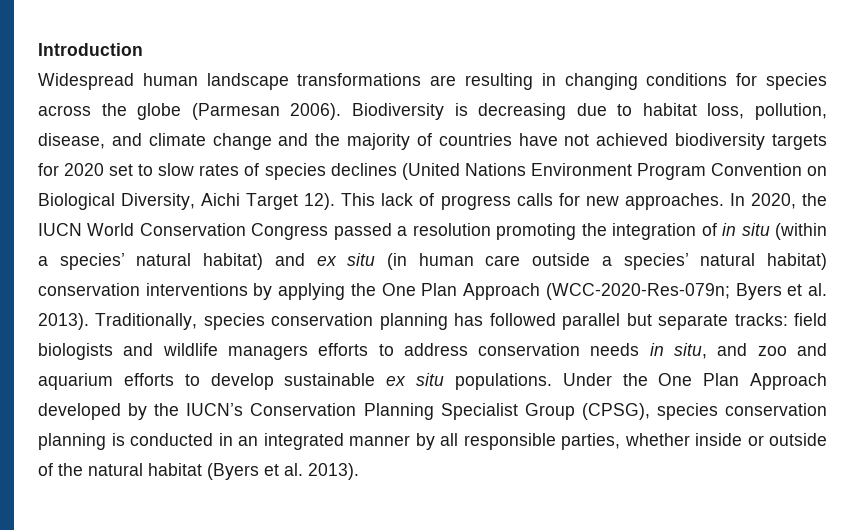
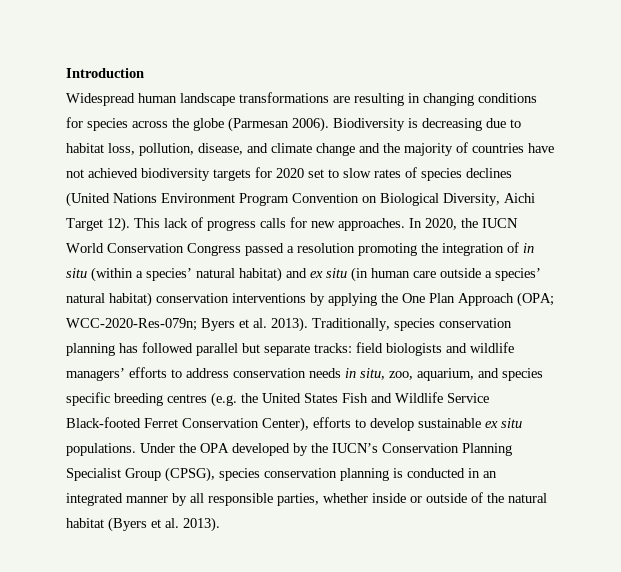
[545,283,730,300] (WCC-2020-Res-079n; -> [517,292,554,307] [66,318,197,331] (OPA; WCC-2020-Res-079n;
[227,345,308,360] managers -> [66,368,125,381] managers’
[717,343,827,356] [38,373,113,390] and zoo and aquarium -> [389,368,543,381] [66,392,489,407] [66,417,309,432] zoo, aquarium, and species specific breeding centres (e.g. the United States Fish and Wildlife Service Black-footed Ferret Conservation Center),
[658,373,828,390] One Plan Approach -> [200,443,229,453] OPA

